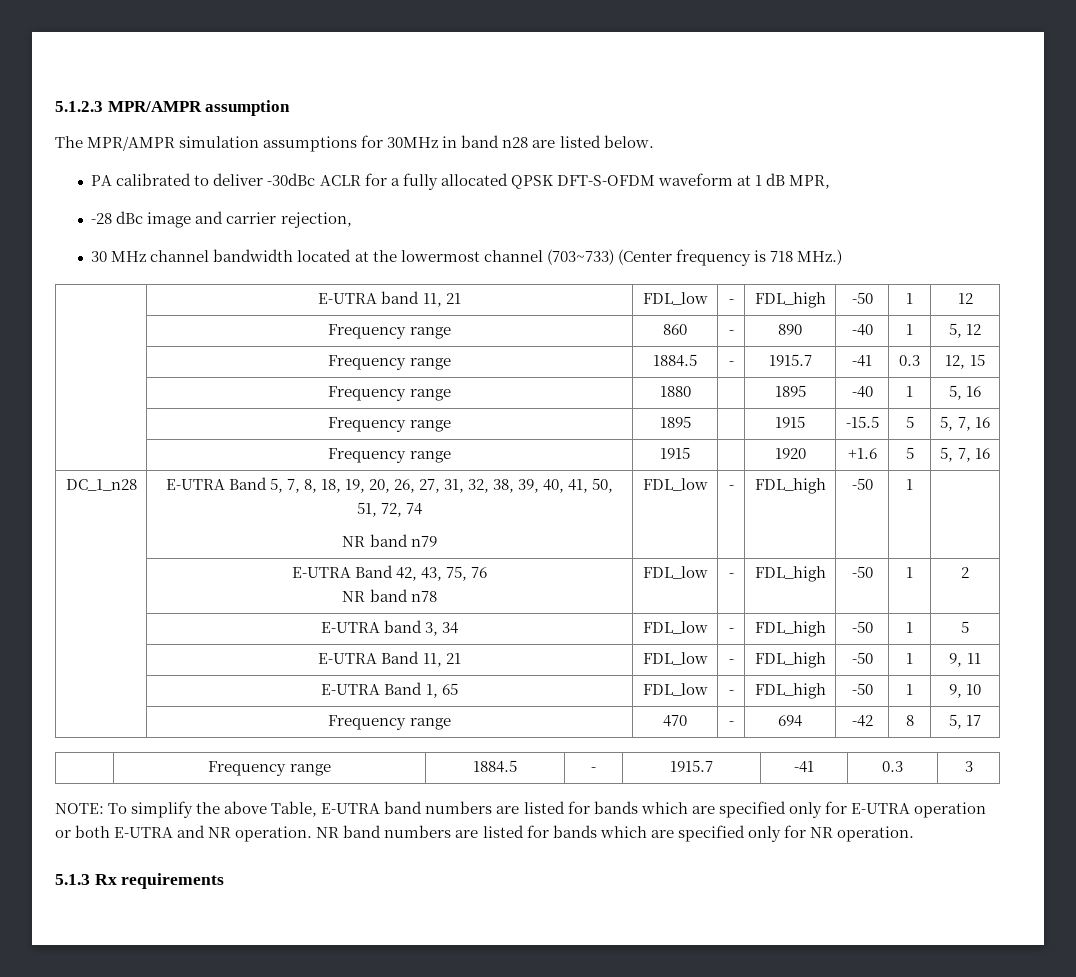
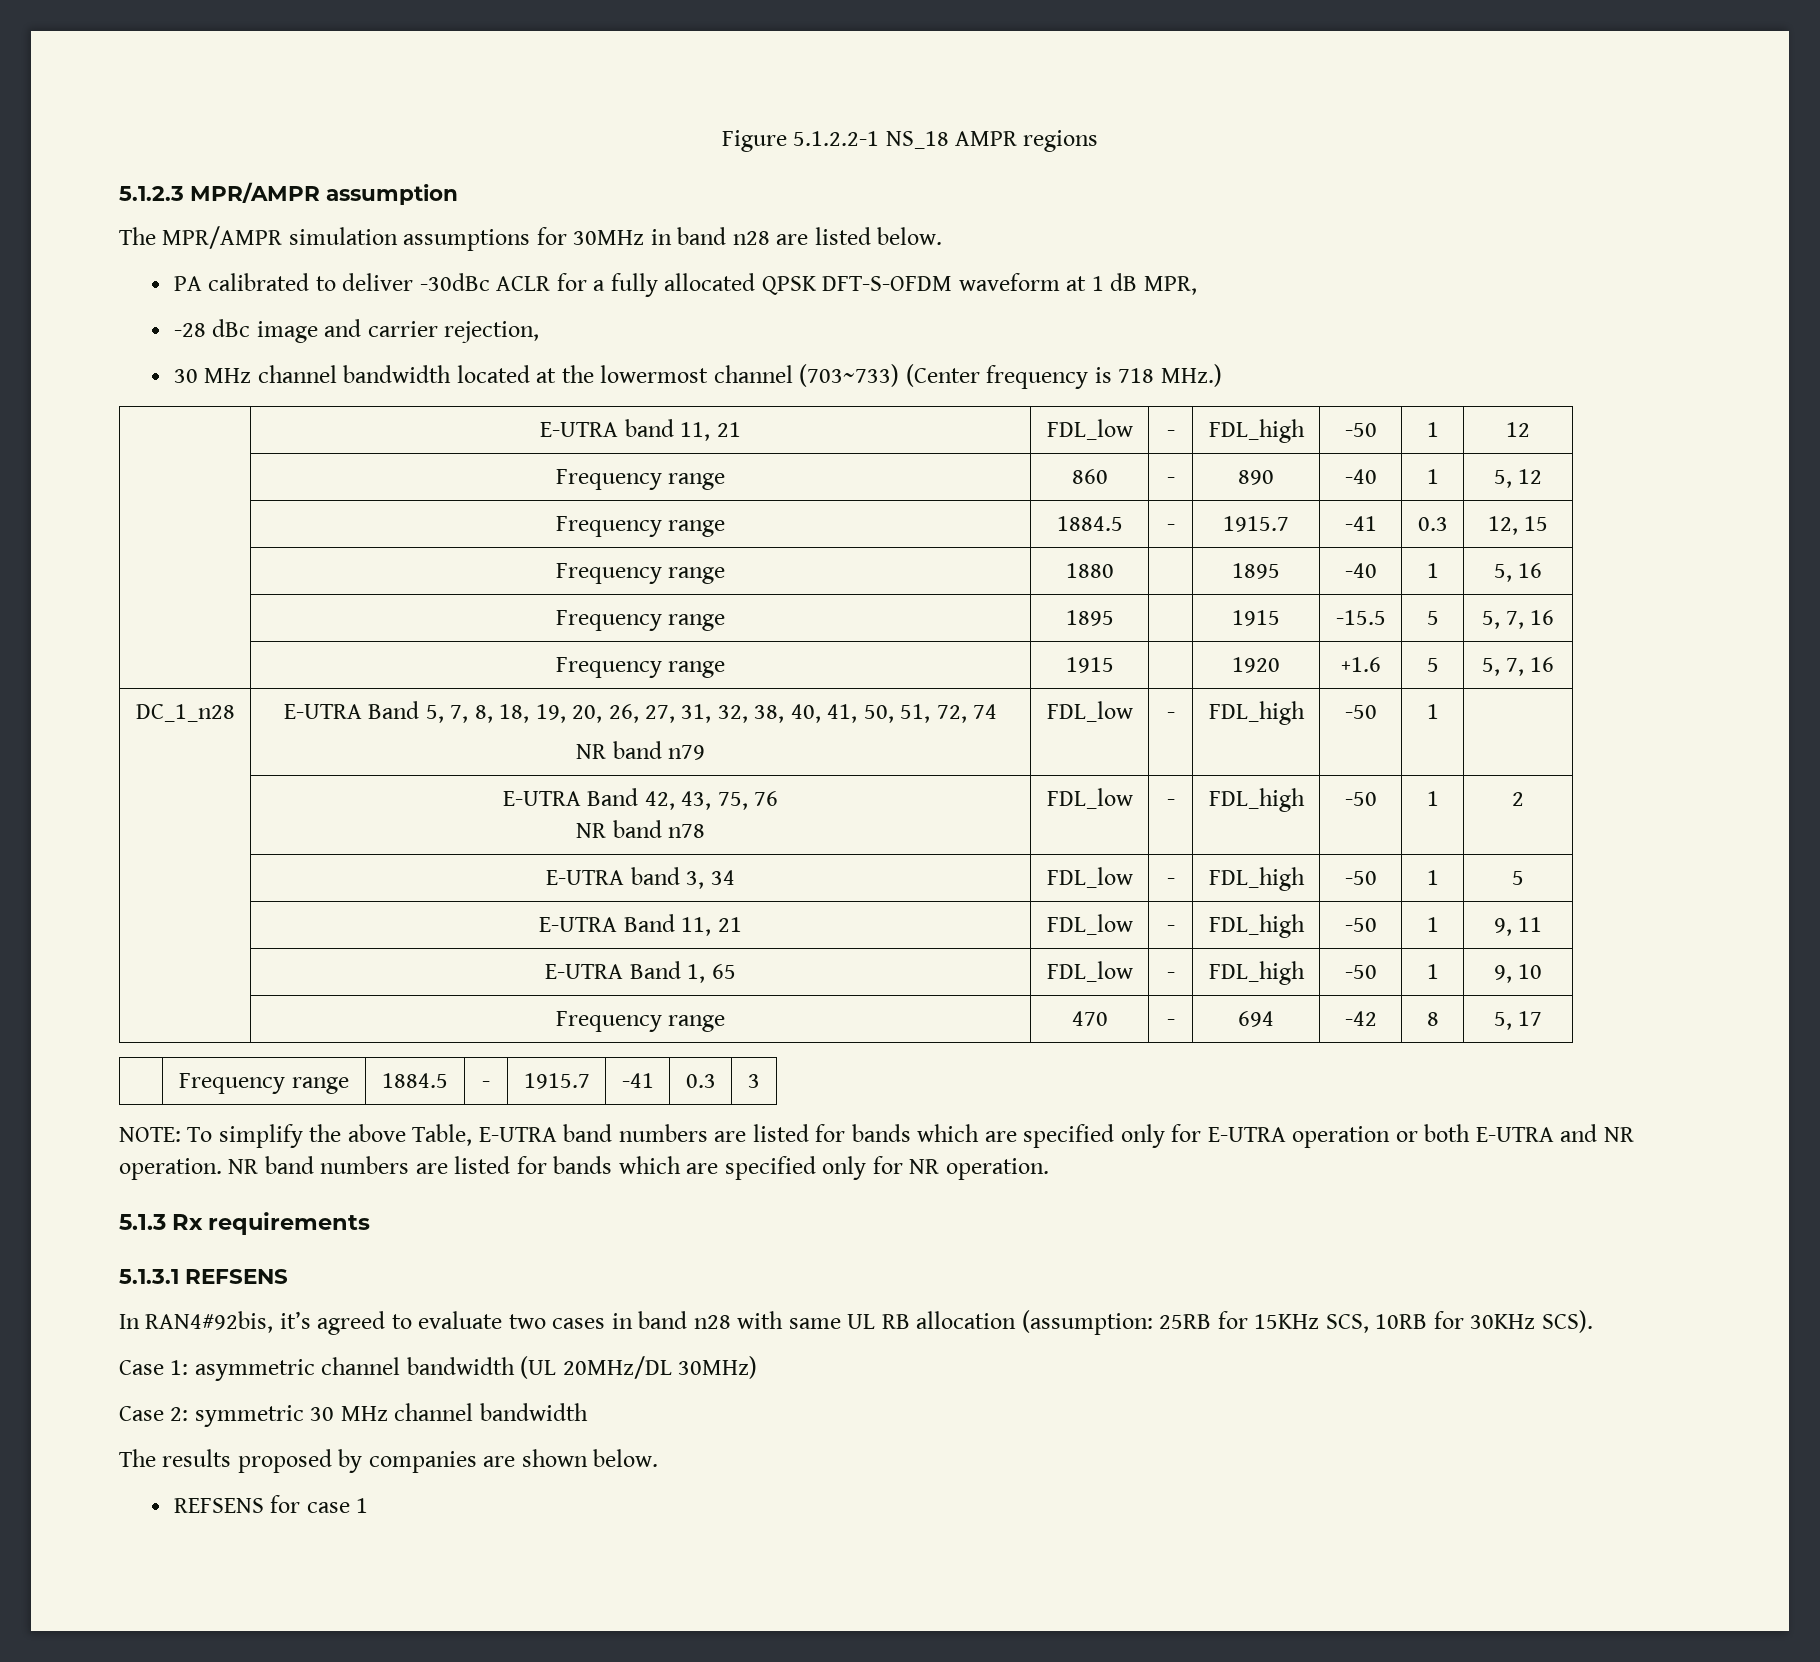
(55, 106) none -> [721,130,1099,152] Figure 5.1.2.2-1 NS_18 AMPR regions //
[518,479,540,493] 39, -> (785, 714) none
(225, 881) none -> [119,1269,288,1284] [119,1310,1593,1335] [119,1356,758,1381] [119,1403,588,1427] [119,1449,659,1473] [173,1495,369,1513] // 5.1.3.1 REFSENS // In RAN4#92bis, it’s agreed to evaluate two cases in band n28 with same UL RB allocation (assumption: 25RB for 15KHz SCS, 10RB for 30KHz SCS). // Case 1: asymmetric channel bandwidth (UL 20MHz/DL 30MHz) // Case 2: symmetric 30 MHz channel bandwidth // The results proposed by companies are shown below. // REFSENS for case 1

